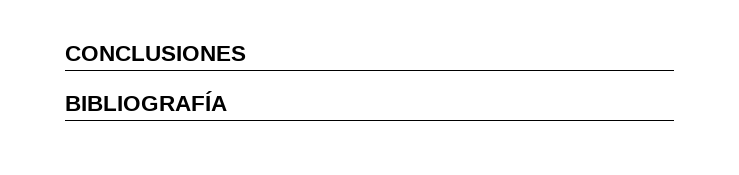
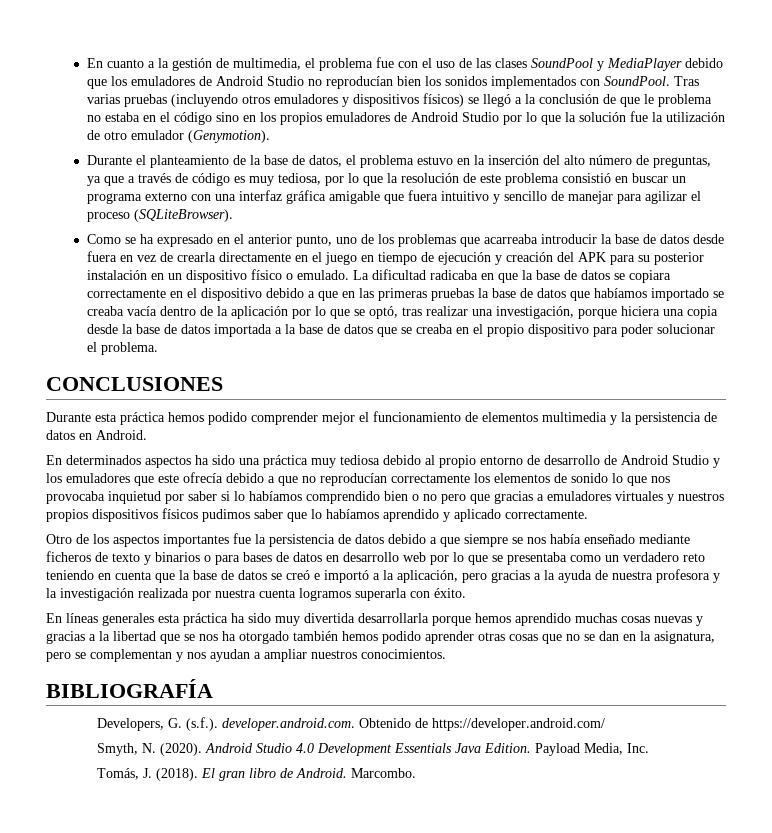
[65,46,246,61] [65,91,227,111] CONCLUSIONES // BIBLIOGRAFÍA -> [87,57,724,71] [87,76,700,89] [87,93,713,107] [87,111,726,125] [87,130,271,143] [87,155,712,168] [87,173,687,186] [87,190,702,204] [87,209,234,222] [87,234,725,247] [87,251,705,265] [87,269,672,283] [87,288,725,301] [87,306,719,319] [87,324,716,337] [87,342,159,355] [46,377,223,391] [46,411,717,425] [46,430,147,440] [46,455,720,468] [46,472,670,486] [46,491,724,504] [46,508,588,522] [46,533,690,547] [46,551,705,565] [46,569,720,583] [46,588,466,601] [46,613,703,626] [46,631,715,644] [46,649,446,662] [46,679,213,698] [97,717,606,731] [97,743,650,756] [97,768,417,781] En cuanto a la gestión de multimedia, el problema fue con el uso de las clases SoundPool y MediaPlayer debido que los emuladores de Android Studio no reproducían bien los sonidos implementados con SoundPool. Tras varias pruebas (incluyendo otros emuladores y dispositivos físicos) se llegó a la conclusión de que le problema no estaba en el código sino en los propios emuladores de Android Studio por lo que la solución fue la utilización de otro emulador (Genymotion). // Durante el planteamiento de la base de datos, el problema estuvo en la inserción del alto número de preguntas, ya que a través de código es muy tediosa, por lo que la resolución de este problema consistió en buscar un programa externo con una interfaz gráfica amigable que fuera intuitivo y sencillo de manejar para agilizar el proceso (SQLiteBrowser). // Como se ha expresado en el anterior punto, uno de los problemas que acarreaba introducir la base de datos desde fuera en vez de crearla directamente en el juego en tiempo de ejecución y creación del APK para su posterior instalación en un dispositivo físico o emulado. La dificultad radicaba en que la base de datos se copiara correctamente en el dispositivo debido a que en las primeras pruebas la base de datos que habíamos importado se creaba vacía dentro de la aplicación por lo que se optó, tras realizar una investigación, porque hiciera una copia desde la base de datos importada a la base de datos que se creaba en el propio dispositivo para poder solucionar el problema. // CONCLUSIONES // Durante esta práctica hemos podido comprender mejor el funcionamiento de elementos multimedia y la persistencia de datos en Android. // En determinados aspectos ha sido una práctica muy tediosa debido al propio entorno de desarrollo de Android Studio y los emuladores que este ofrecía debido a que no reproducían correctamente los elementos de sonido lo que nos provocaba inquietud por saber si lo habíamos comprendido bien o no pero que gracias a emuladores virtuales y nuestros propios dispositivos físicos pudimos saber que lo habíamos aprendido y aplicado correctamente. // Otro de los aspectos importantes fue la persistencia de datos debido a que siempre se nos había enseñado mediante ficheros de texto y binarios o para bases de datos en desarrollo web por lo que se presentaba como un verdadero reto teniendo en cuenta que la base de datos se creó e importó a la aplicación, pero gracias a la ayuda de nuestra profesora y la investigación realizada por nuestra cuenta logramos superarla con éxito. // En líneas generales esta práctica ha sido muy divertida desarrollarla porque hemos aprendido muchas cosas nuevas y gracias a la libertad que se nos ha otorgado también hemos podido aprender otras cosas que no se dan en la asignatura, pero se complementan y nos ayudan a ampliar nuestros conocimientos. // BIBLIOGRAFÍA // Developers, G. (s.f.). developer.android.com. Obtenido de https://developer.android.com/ // Smyth, N. (2020). Android Studio 4.0 Development Essentials Java Edition. Payload Media, Inc. // Tomás, J. (2018). El gran libro de Android. Marcombo.

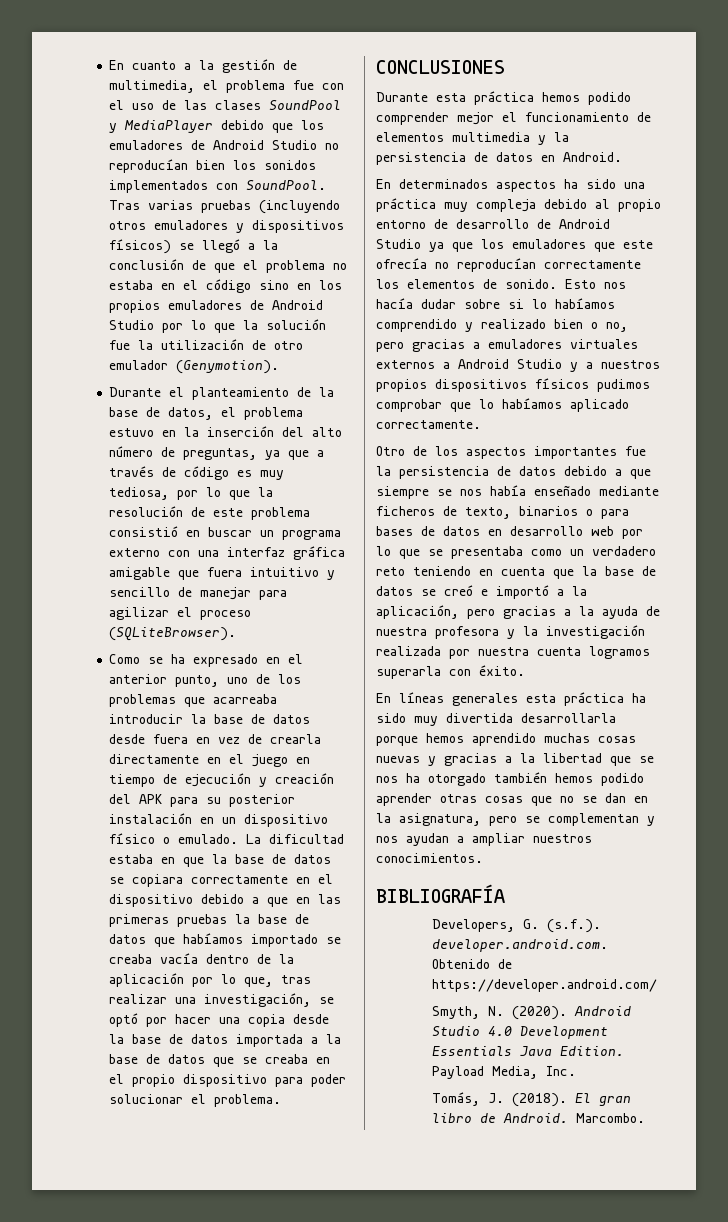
[644,94,655,104] le -> [243,260,259,270] el
[430,270,479,280] radicaba -> [109,854,154,864] estaba
[330,306,399,319] que se optó, -> [244,977,274,987] que,
[578,306,661,319] porque hiciera -> [319,997,335,1004] [109,1013,212,1027] se optó por hacer
[340,455,380,465] tediosa -> [476,199,536,212] compleja
[713,458,720,468] y -> [429,242,473,252] ya que
[226,473,298,486] debido a que -> (427, 263) none
[571,473,670,486] [46,491,674,504] sonido lo que nos provocaba inquietud por saber si lo habíamos comprendido bien o no pero que gracias a emuladores virtuales y -> [505,279,626,289] [376,298,615,309] [376,319,628,332] [376,339,638,352] [376,359,593,372] sonido. Esto nos hacía dudar sobre si lo habíamos comprendido y realizado bien o no, pero gracias a emuladores virtuales externos a Android Studio y a
[254,509,283,519] saber -> [376,399,442,412] comprobar
[383,509,450,522] aprendido y -> (562, 403) none
[112,553,151,565] texto y -> [465,507,511,519] texto,

